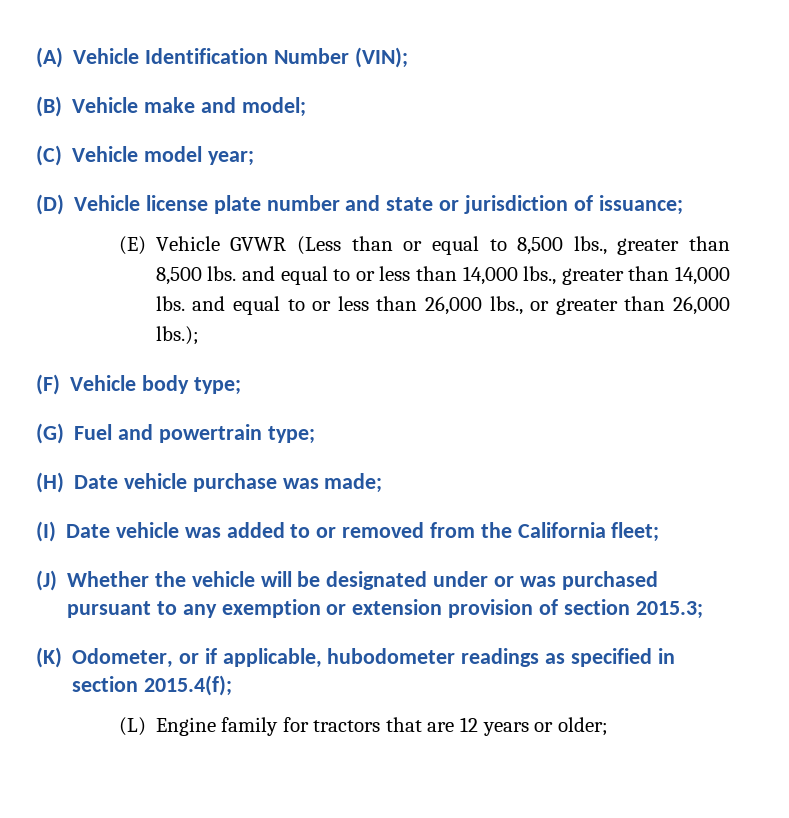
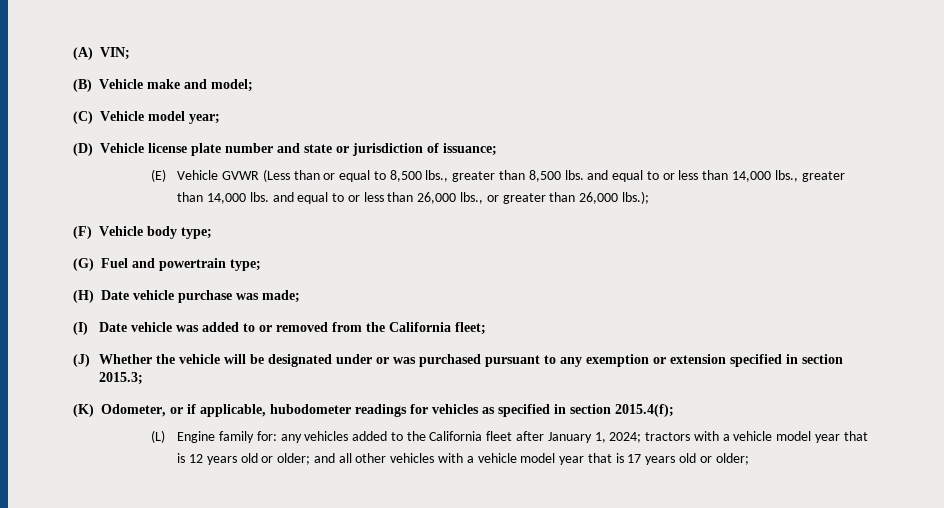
[73,47,408,68] Vehicle Identification Number (VIN); -> [100,47,130,60] VIN;
[448,599,558,618] provision of -> [730,354,799,367] specified in
(540, 657) none -> [410,404,479,414] for vehicles
[282,717,455,732] for tractors that are -> [256,431,868,443] [177,453,186,463] for: any vehicles added to the California fleet after January 1, 2024; tractors with a vehicle model year that is
[534,717,608,736] or older; -> [240,453,749,465] old or older; and all other vehicles with a vehicle model year that is 17 years old or older;

